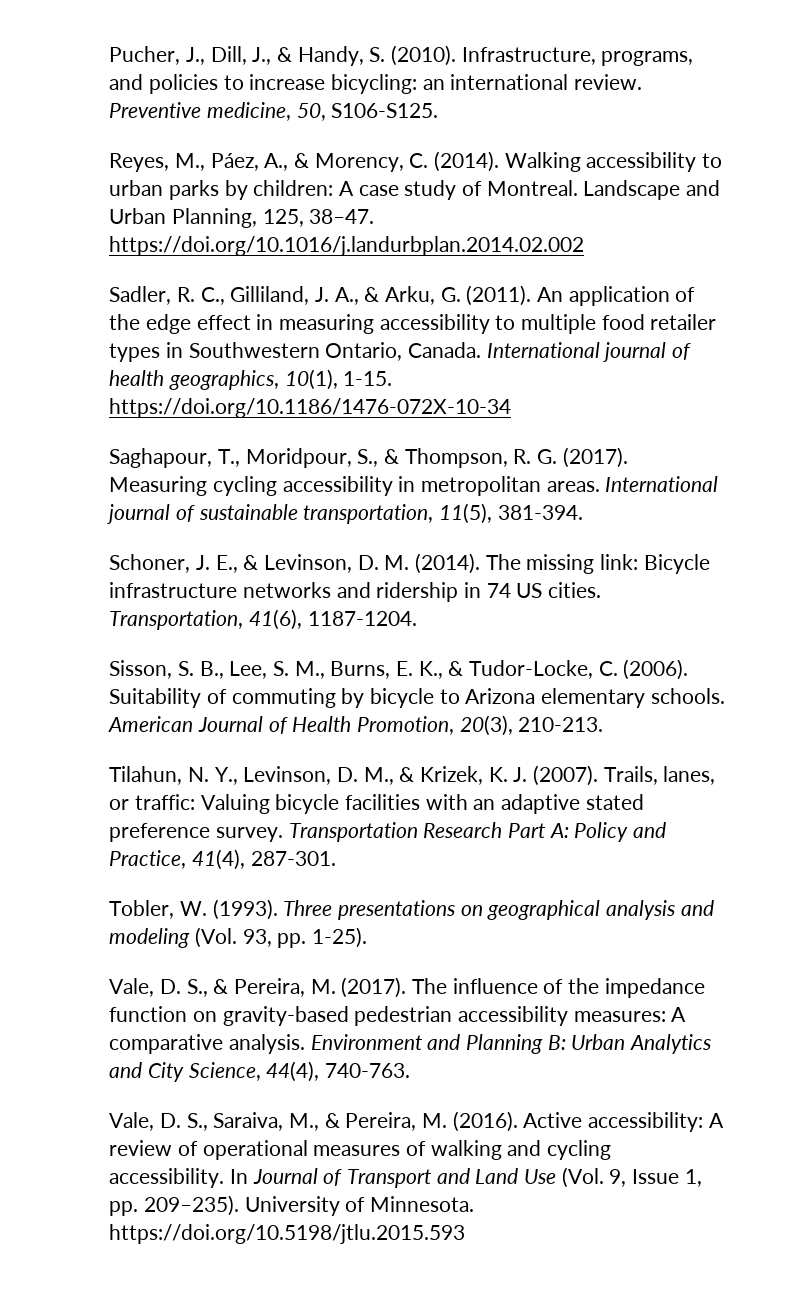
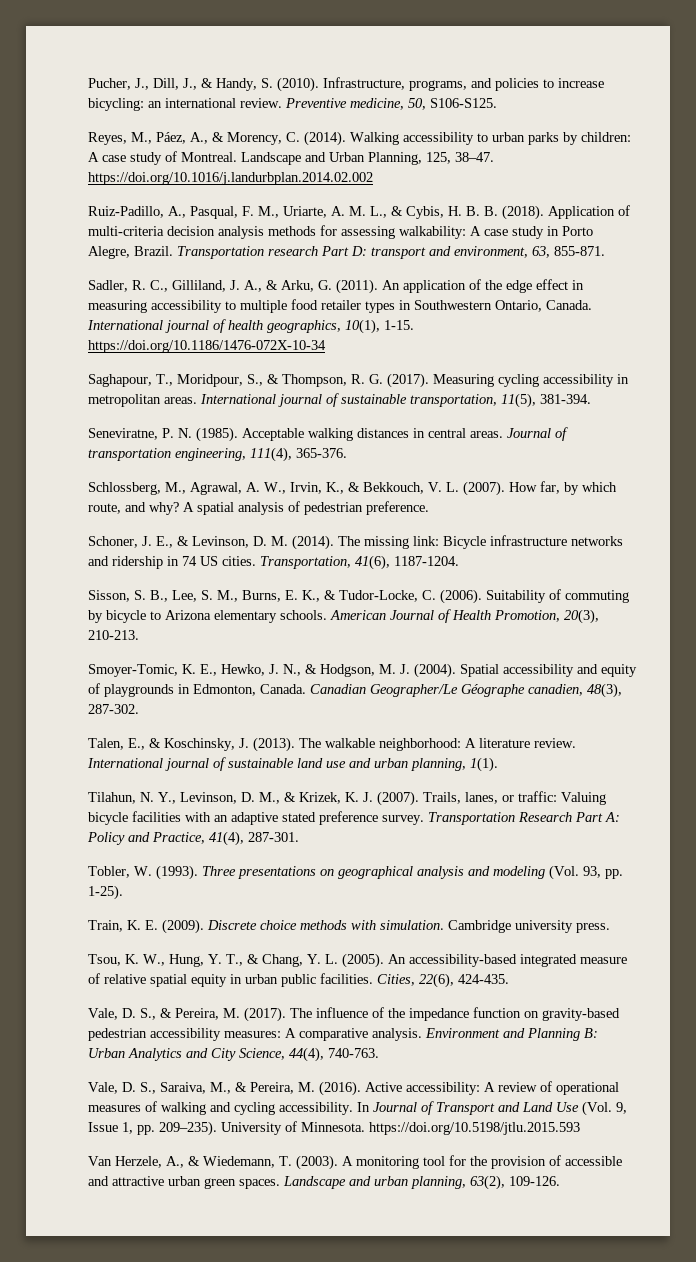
(585, 246) none -> [87,205,630,220] [87,225,593,239] [87,246,605,259] // Ruiz-Padillo, A., Pasqual, F. M., Uriarte, A. M. L., & Cybis, H. B. B. (2018). Application of multi-criteria decision analysis methods for assessing walkability: A case study in Porto Alegre, Brazil. Transportation research Part D: transport and environment, 63, 855-871.
(583, 512) none -> [87,427,568,442] [87,447,347,462] [87,481,617,496] [87,501,429,515] // Seneviratne, P. N. (1985). Acceptable walking distances in central areas. Journal of transportation engineering, 111(4), 365-376. // Schlossberg, M., Agrawal, A. W., Irvin, K., & Bekkouch, V. L. (2007). How far, by which route, and why? A spatial analysis of pedestrian preference.
(604, 724) none -> [87,663,637,678] [87,683,622,698] [87,704,139,714] [87,737,576,752] [86,757,498,772] // Smoyer‐Tomic, K. E., Hewko, J. N., & Hodgson, M. J. (2004). Spatial accessibility and equity of playgrounds in Edmonton, Canada. Canadian Geographer/Le Géographe canadien, 48(3), 287-302. // Talen, E., & Koschinsky, J. (2013). The walkable neighborhood: A literature review. International journal of sustainable land use and urban planning, 1(1).
(368, 937) none -> [87,919,610,934] [87,953,627,968] [87,973,509,988] // Train, K. E. (2009). Discrete choice methods with simulation. Cambridge university press. // Tsou, K. W., Hung, Y. T., & Chang, Y. L. (2005). An accessibility-based integrated measure of relative spatial equity in urban public facilities. Cities, 22(6), 424-435.
(466, 1234) none -> [87,1155,622,1170] [87,1175,560,1190] // Van Herzele, A., & Wiedemann, T. (2003). A monitoring tool for the provision of accessible and attractive urban green spaces. Landscape and urban planning, 63(2), 109-126.

